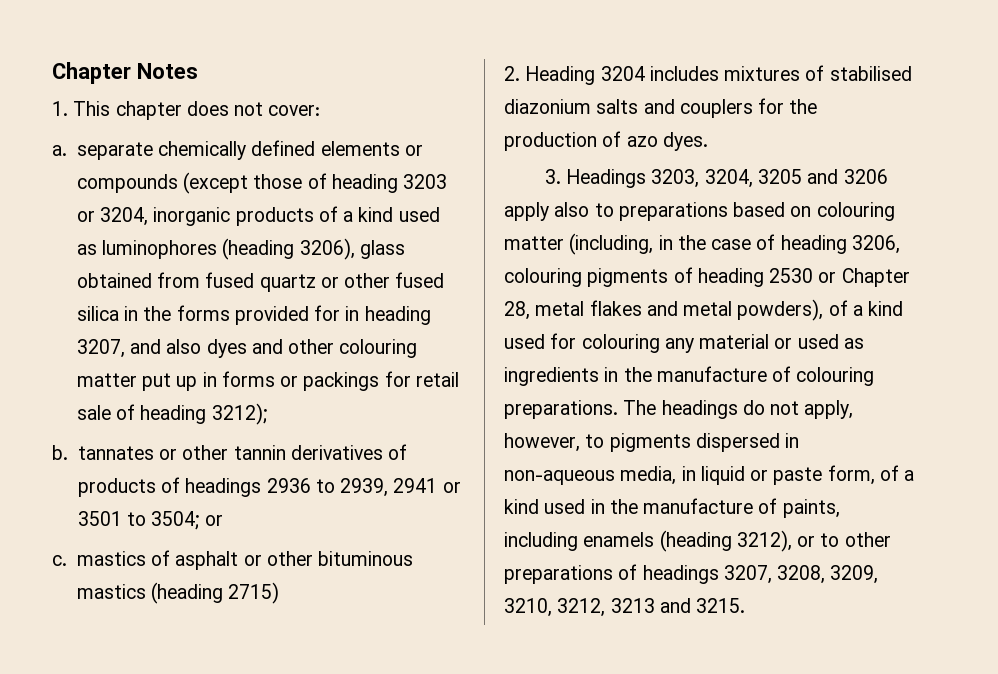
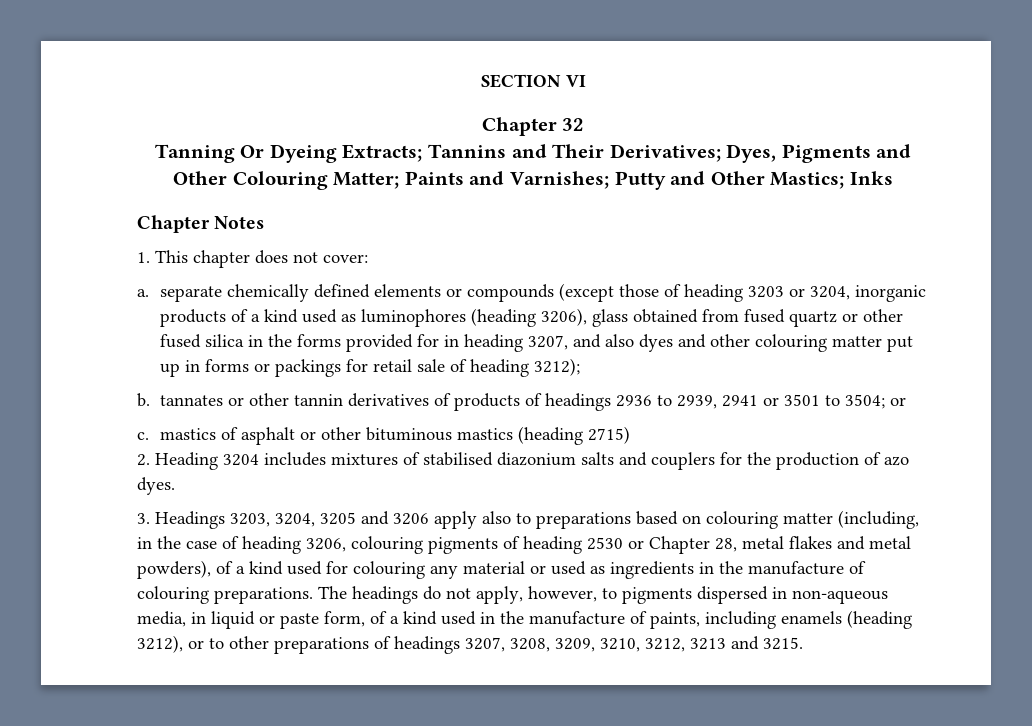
(52, 73) none -> [480,74,586,88] [481,117,585,136] [154,144,912,163] [173,171,893,190] SECTION VI // Chapter 32 // Tanning Or Dyeing Extracts; Tannins and Their Derivatives; Dyes, Pigments and Other Colouring Matter; Paints and Varnishes; Putty and Other Mastics; Inks //

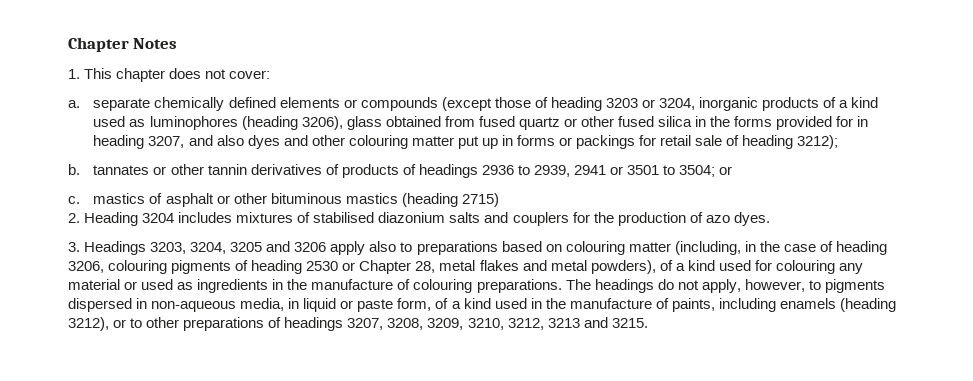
[480,74,586,88] [481,117,585,136] [154,144,912,163] [173,171,893,190] SECTION VI // Chapter 32 // Tanning Or Dyeing Extracts; Tannins and Their Derivatives; Dyes, Pigments and Other Colouring Matter; Paints and Varnishes; Putty and Other Mastics; Inks // -> (68, 44) none

